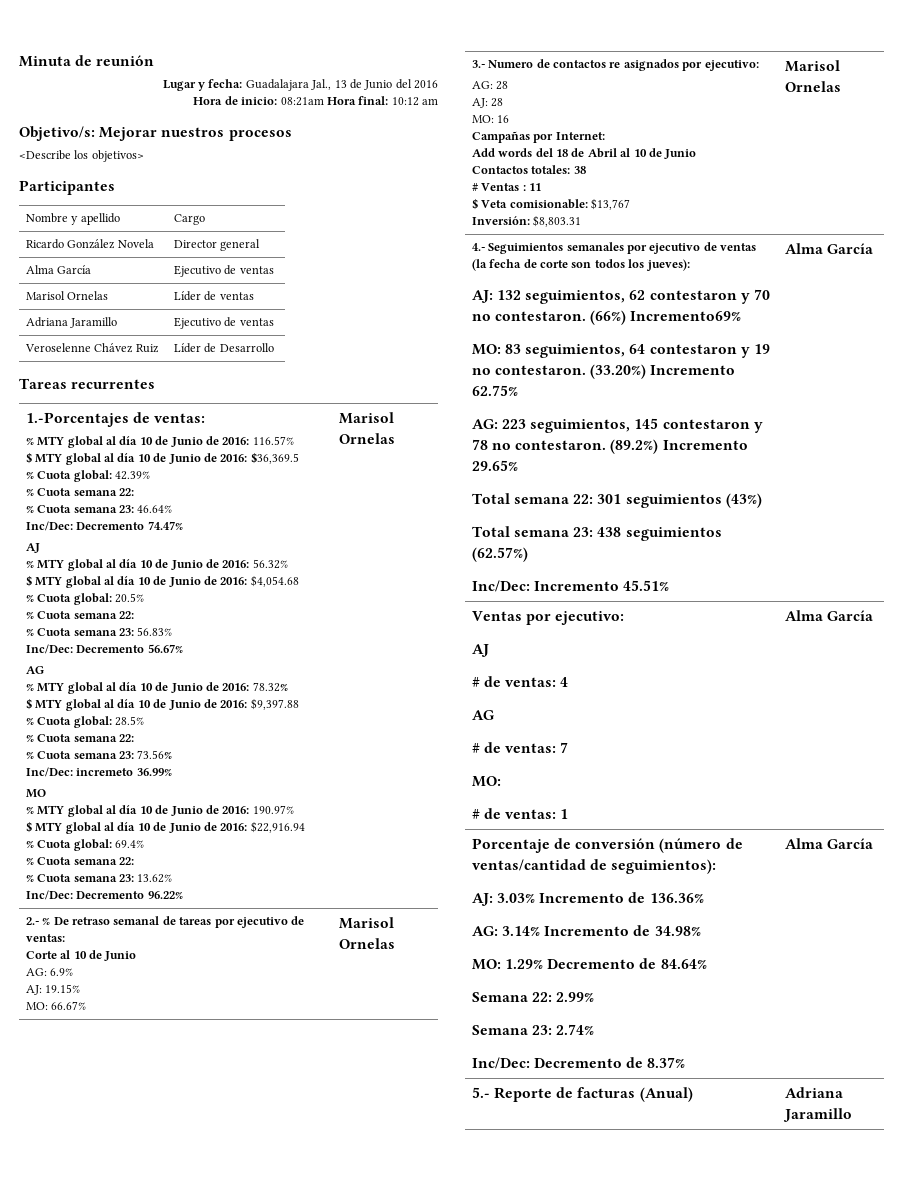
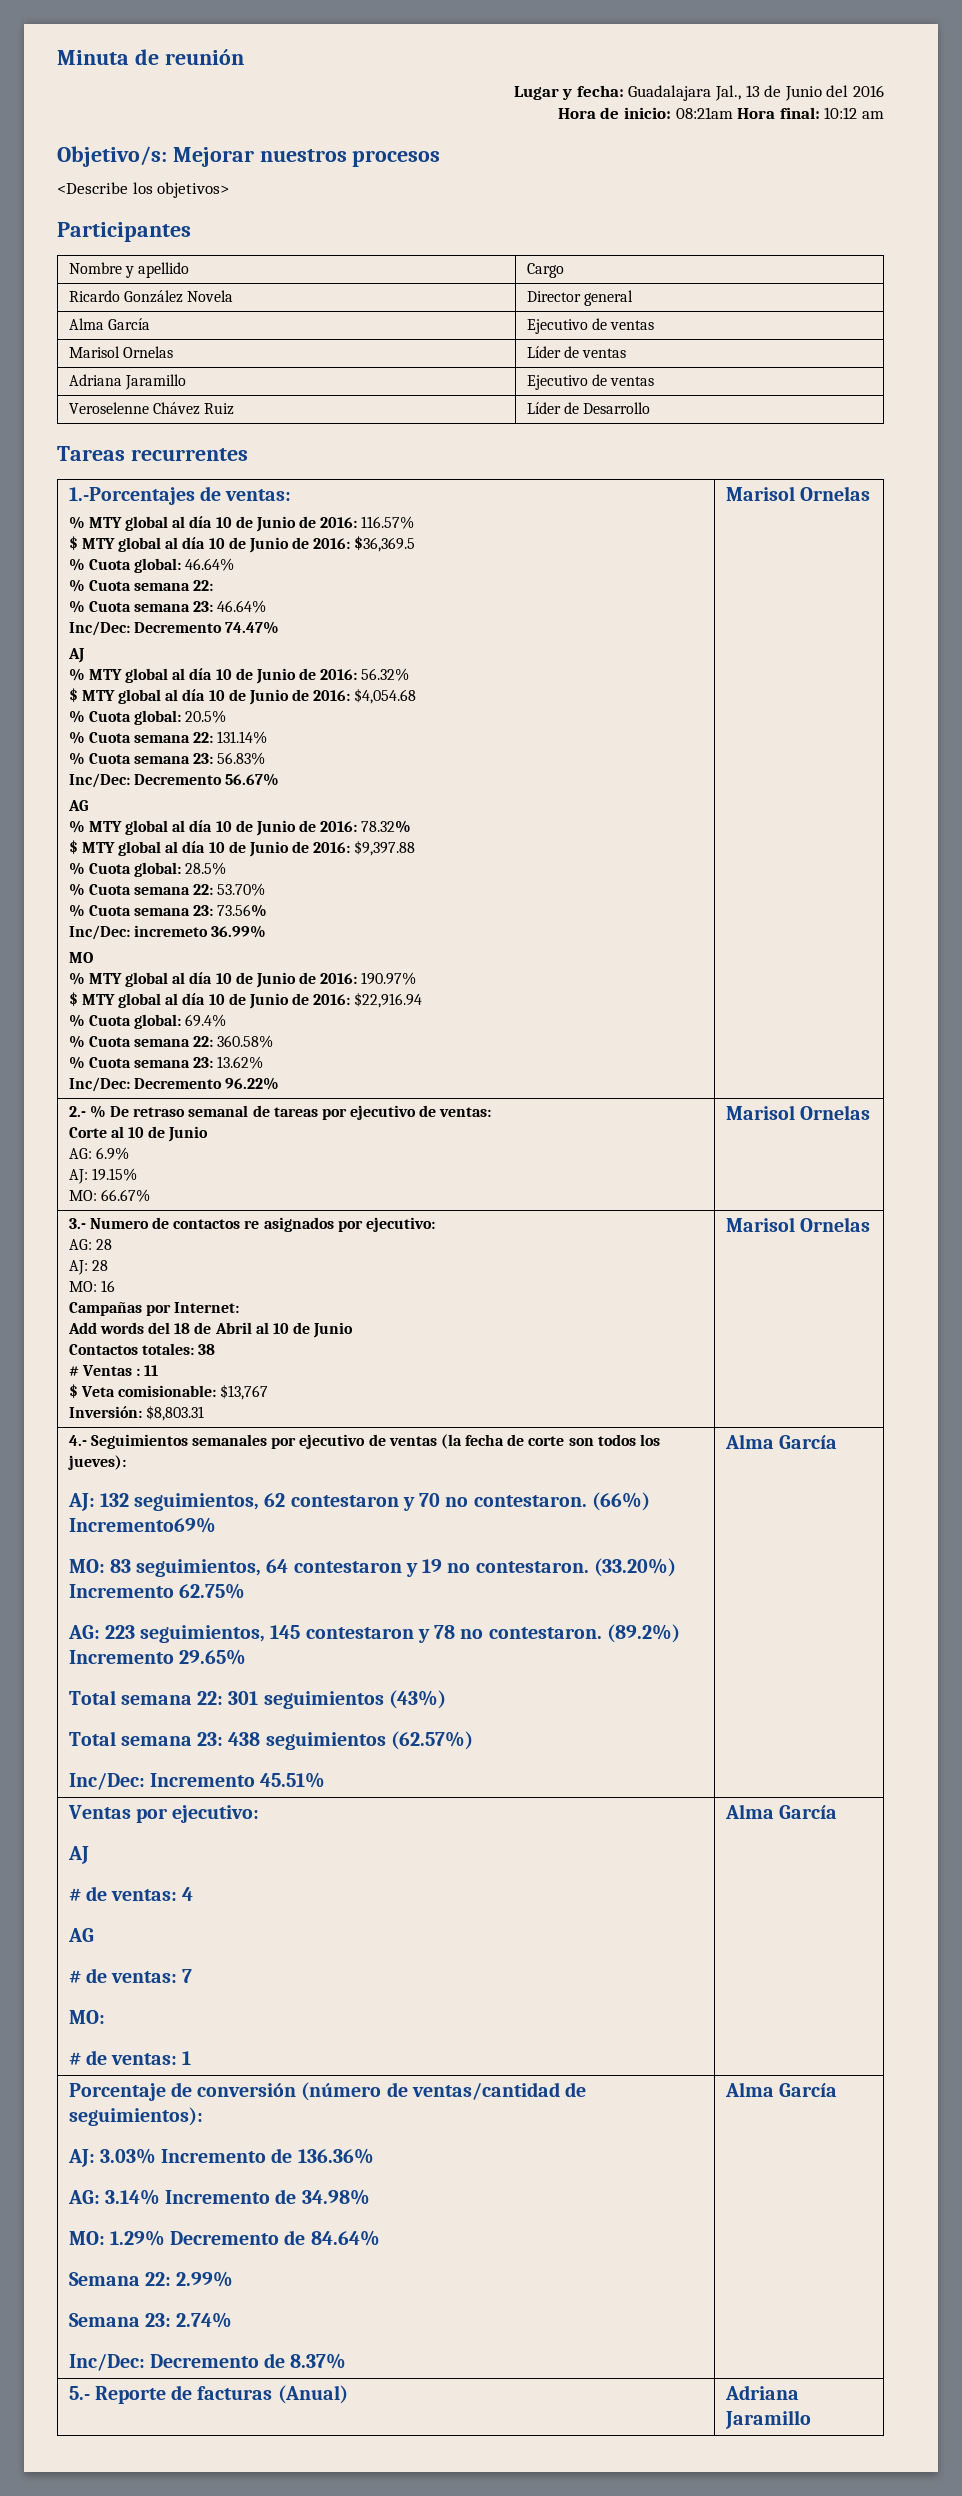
[115,471,151,480] 42.39% -> [185,558,235,571] 46.64%
(135, 615) none -> [217,731,268,744] 131.14%
(135, 738) none -> [217,883,266,896] 53.70%
(135, 861) none -> [217,1035,274,1048] 360.58%

